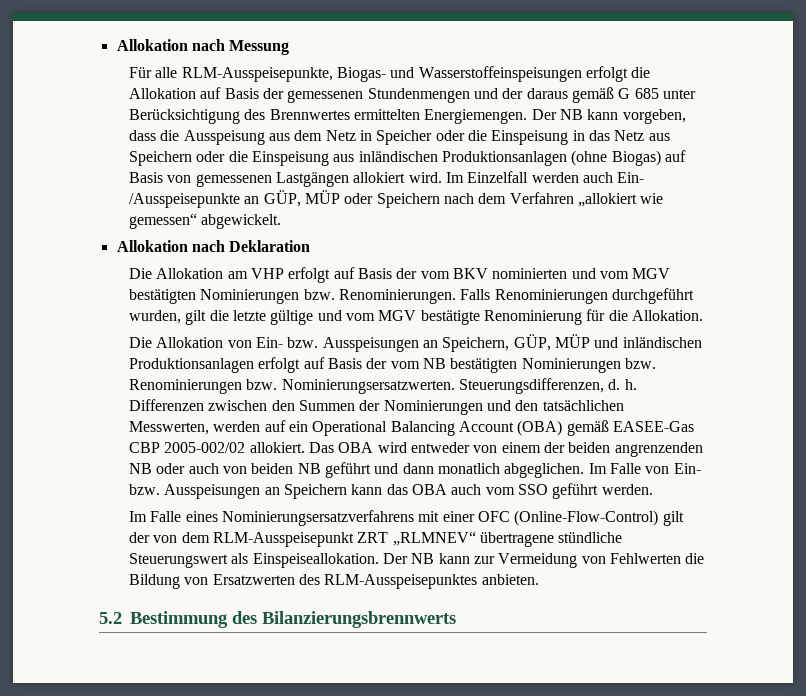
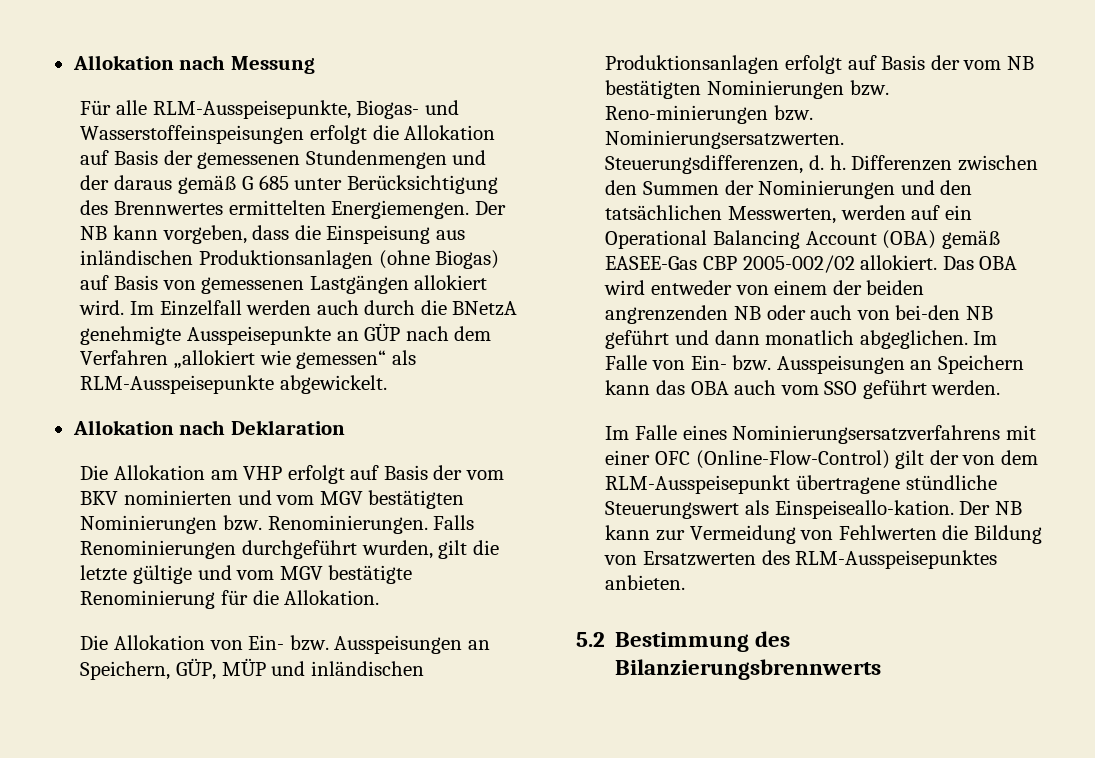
[183,130,670,145] [129,151,248,166] Ausspeisung aus dem Netz in Speicher oder die Einspeisung in das Netz aus Speichern oder die -> (321, 232) none
[617,172,645,183] [129,190,440,208] Ein- /Ausspeisepunkte an GÜP, MÜP oder Speichern -> [364,300,518,316] [80,323,401,345] durch die BNetzA genehmigte Ausspeisepunkte an GÜP
(198, 221) none -> [391,350,416,365] [80,375,275,394] als RLM-Ausspeisepunkte
[129,379,243,394] Renominierungen -> [605,105,769,124] Reno-minierungen
[251,463,294,474] beiden -> [895,305,961,320] bei-den
[357,531,476,546] ZRT „RLMNEV“ -> (791, 484) none
[252,553,379,568] Einspeiseallokation. -> [774,500,954,519] Einspeiseallo-kation.

